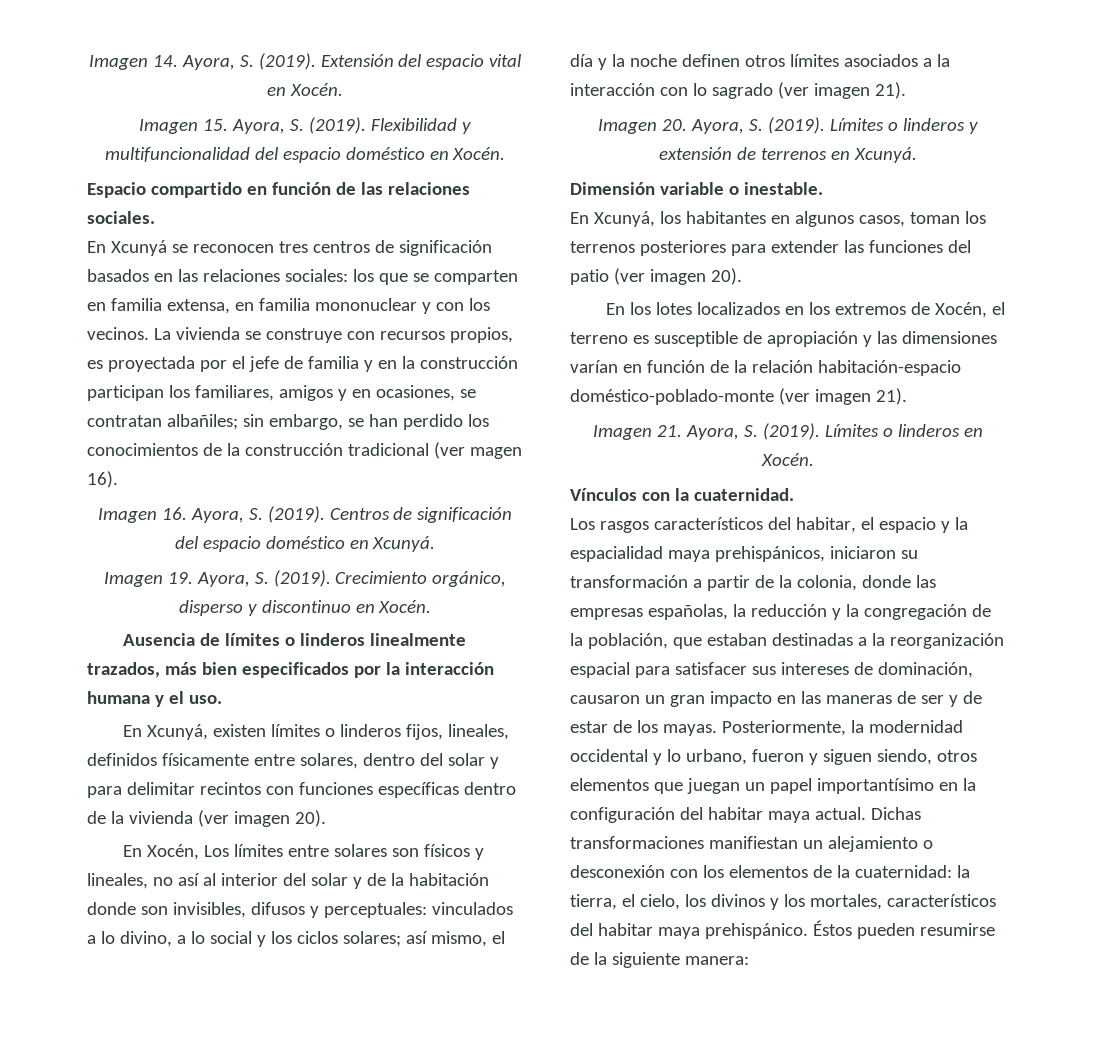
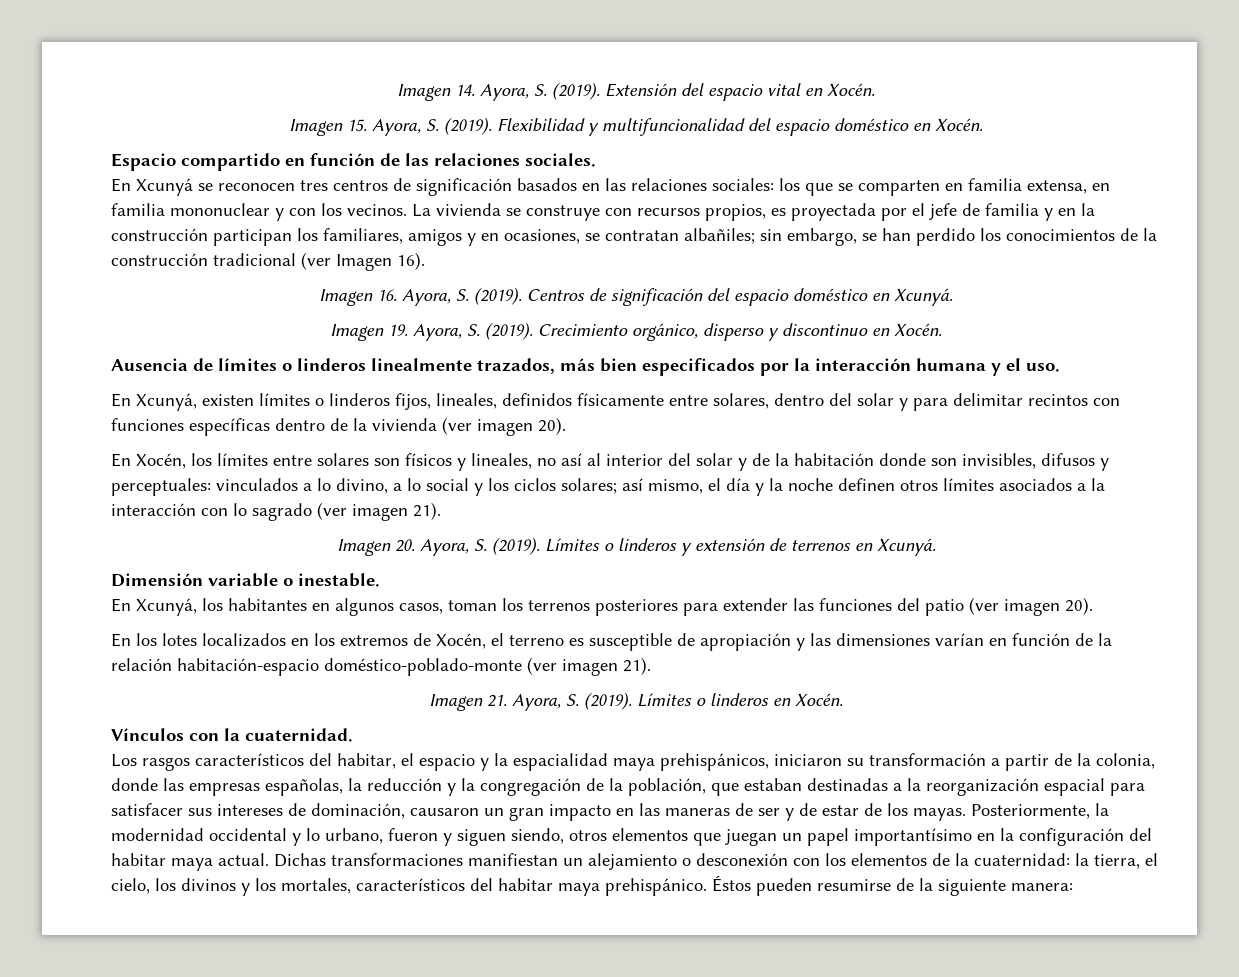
[469,447,522,459] magen -> [336,254,392,271] Imagen
[204,845,230,857] Los -> [191,453,212,466] los

